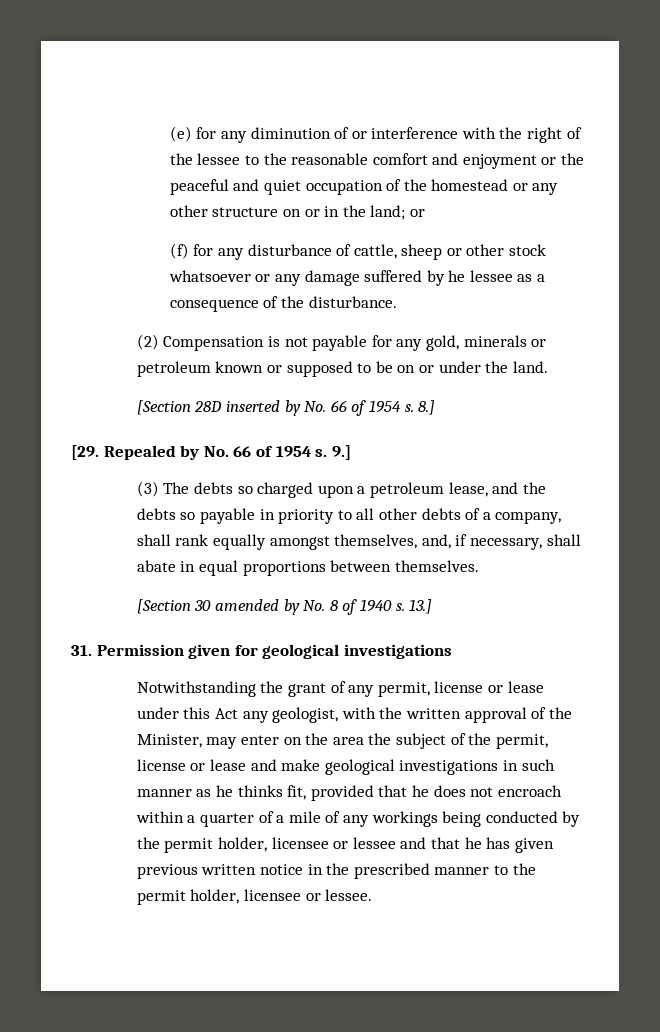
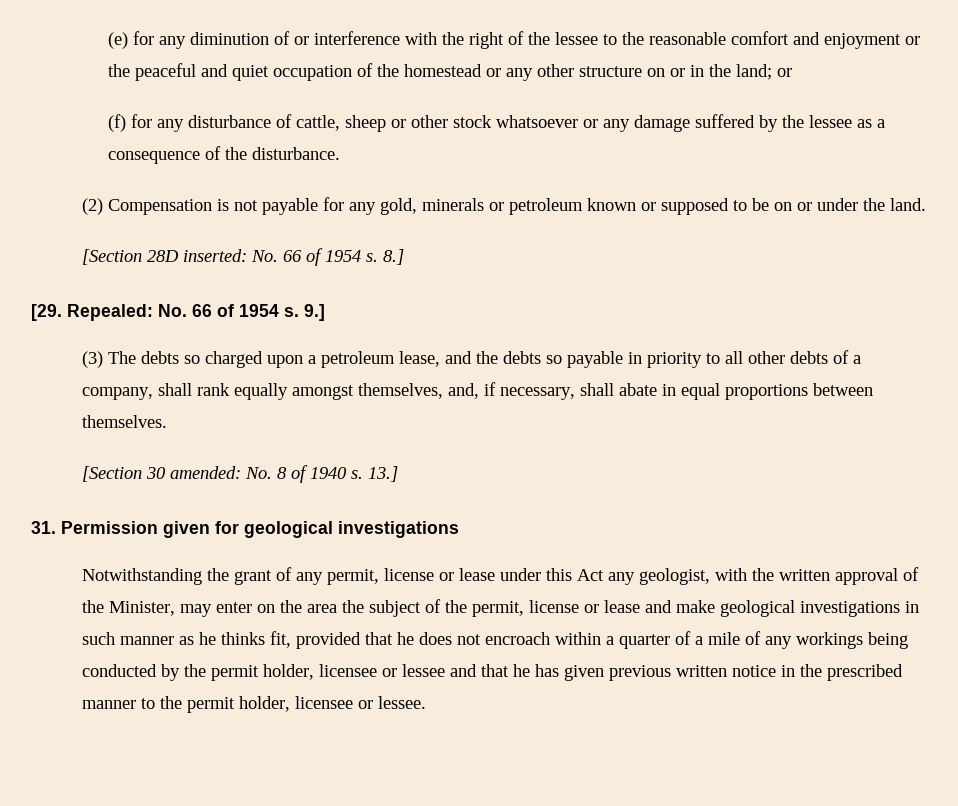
[448,270,466,282] he -> [781,115,804,128] the
[226,400,301,416] inserted by -> [183,249,248,262] inserted:
[103,445,200,460] Repealed by -> [67,304,153,321] Repealed:
[215,599,300,615] amended by -> [170,466,242,479] amended:

